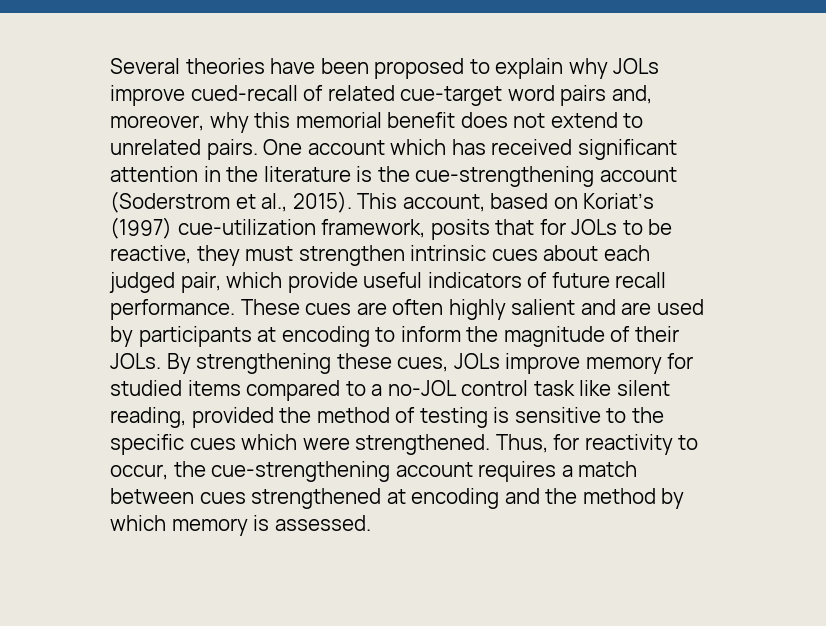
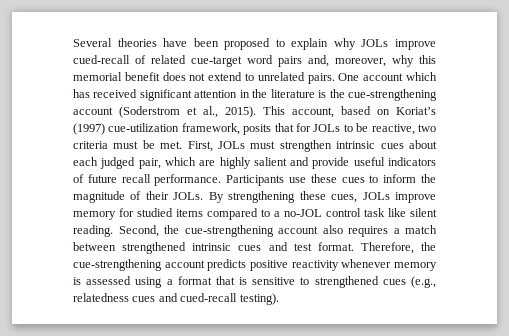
[196,245,240,266] they -> [417,124,436,132] [73,140,246,152] two criteria must be met. First, JOLs
(283, 280) none -> [199,157,310,169] are highly salient and
[240,299,704,320] [110,326,370,347] These cues are often highly salient and are used by participants at encoding -> [226,174,365,186] Participants use these cues
[110,407,664,428] [110,434,699,455] [110,461,473,482] reading, provided the method of testing is sensitive to the specific cues which were strengthened. Thus, for reactivity to occur, the cue-strengthening account -> [73,225,343,237] reading. Second, the cue-strengthening account also
[199,488,685,509] [110,515,371,536] cues strengthened at encoding and the method by which memory is assessed. -> [122,242,436,254] [73,259,437,271] [73,276,437,288] [73,293,279,305] strengthened intrinsic cues and test format. Therefore, the cue-strengthening account predicts positive reactivity whenever memory is assessed using a format that is sensitive to strengthened cues (e.g., relatedness cues and cued-recall testing).

